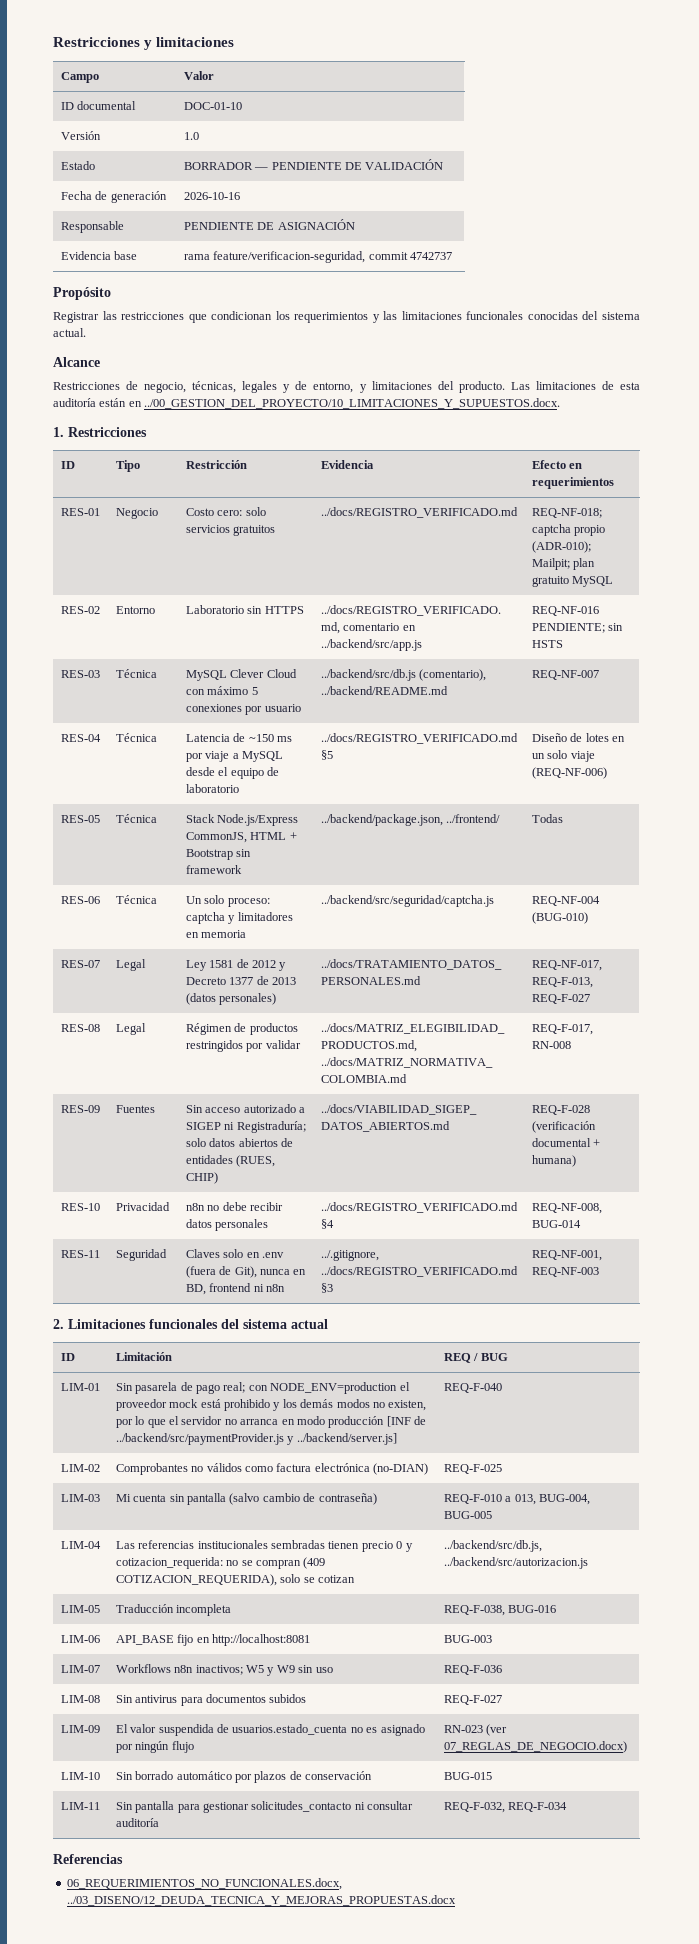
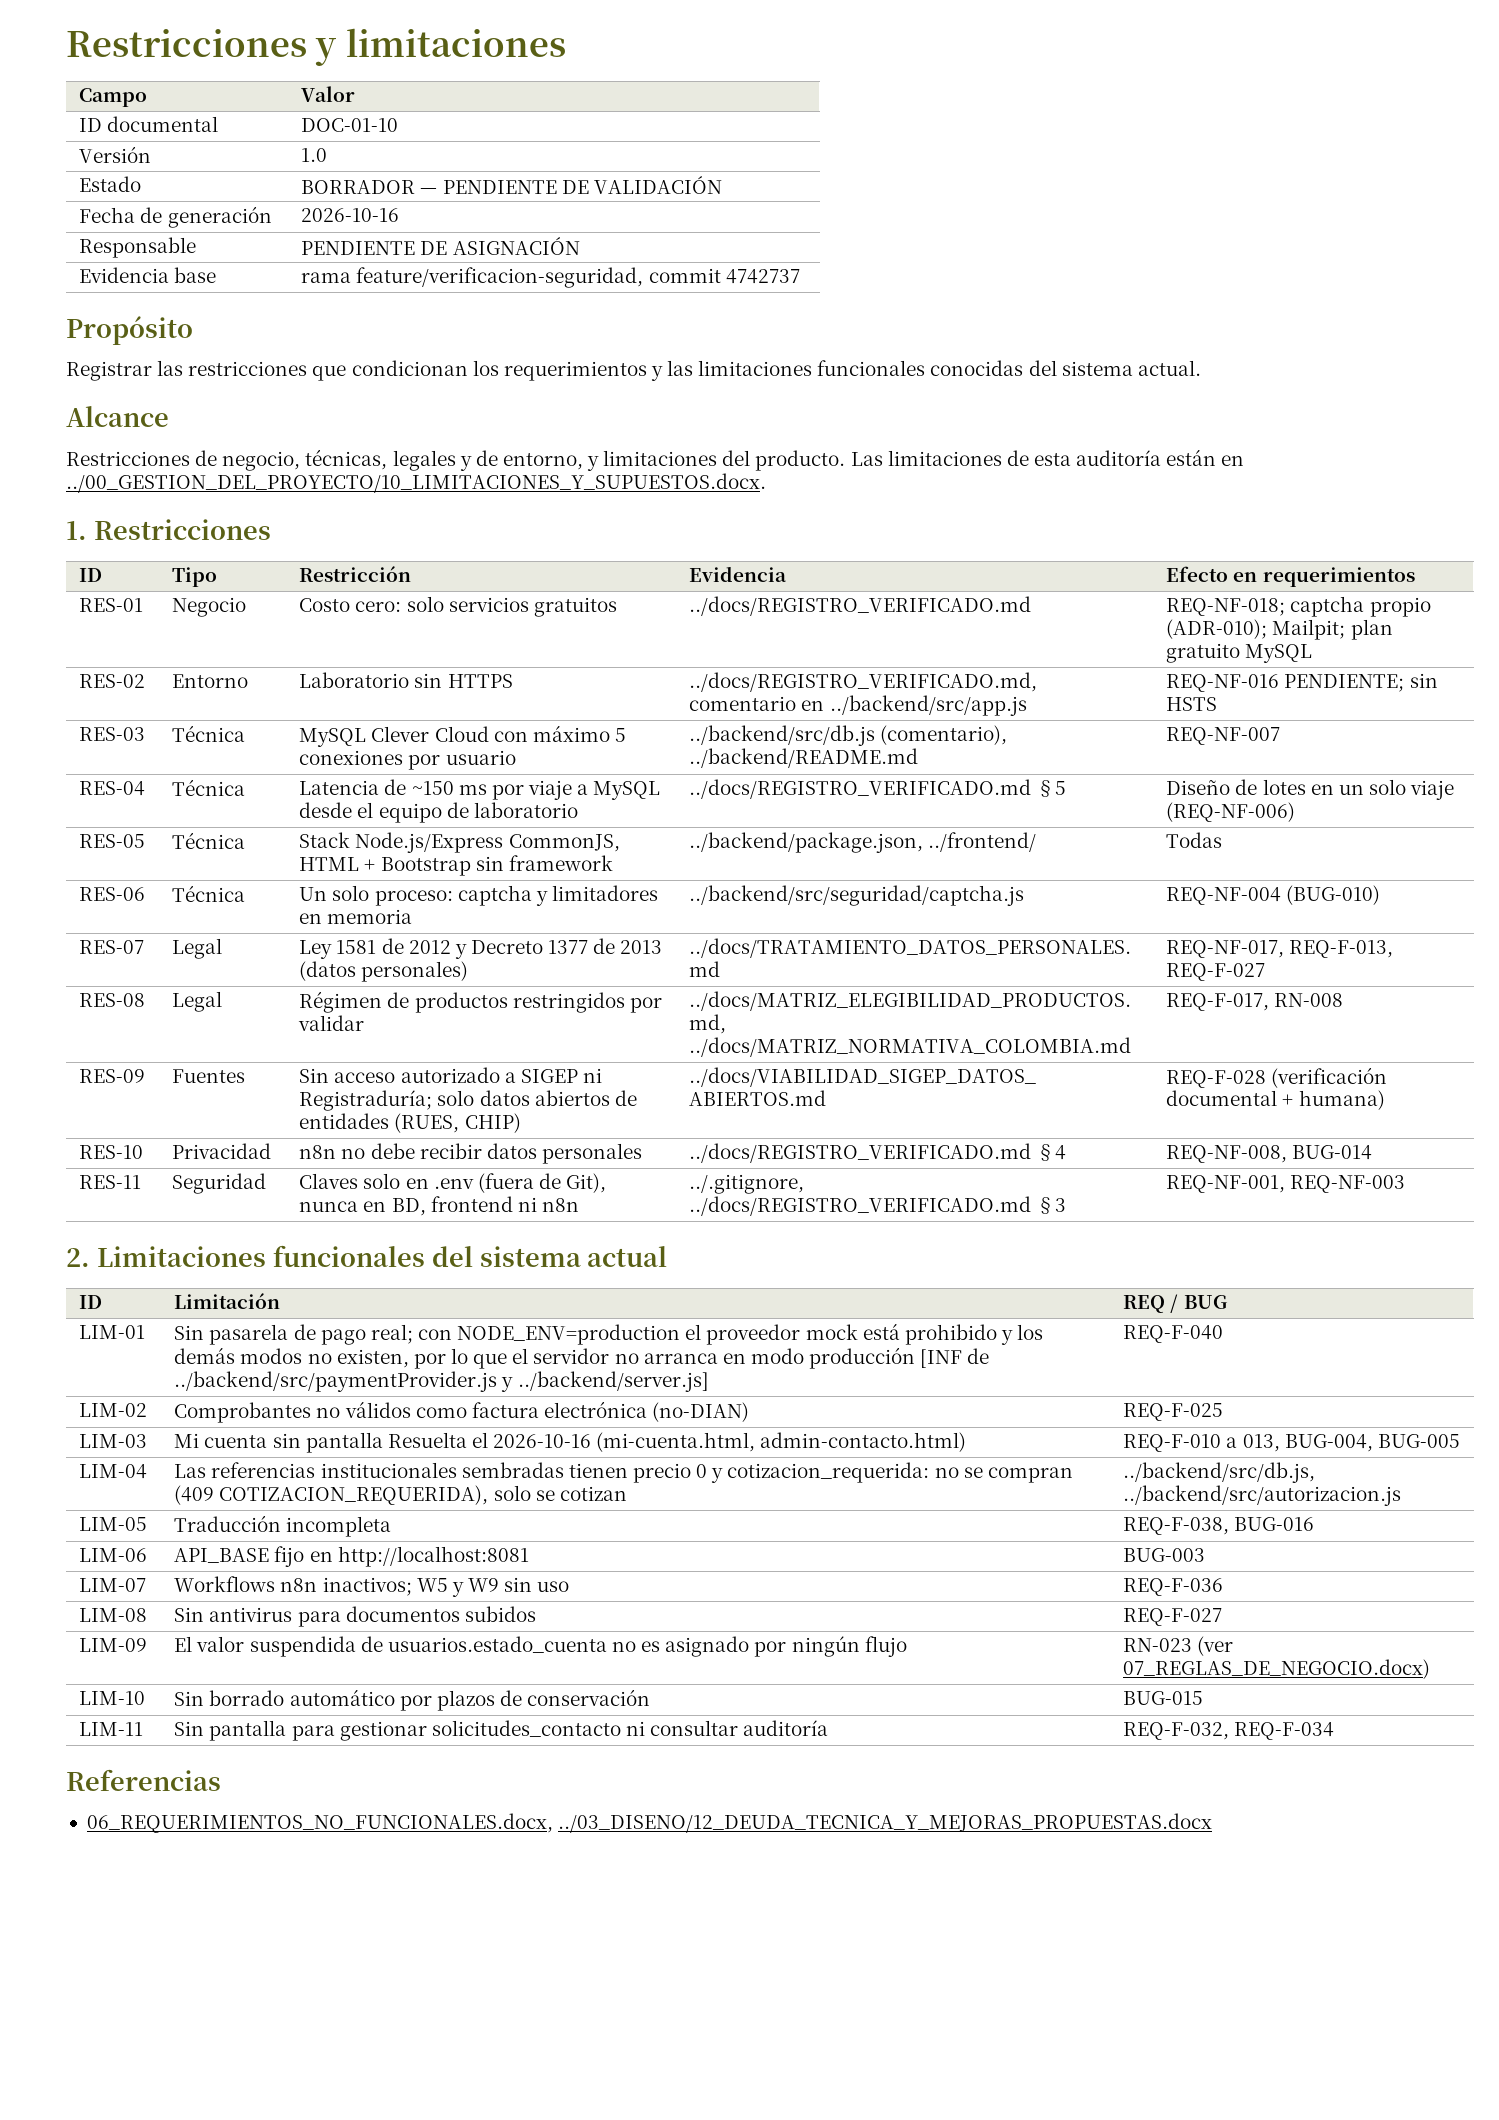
[229,1493,377,1505] (salvo cambio de contraseña) -> [387,1432,967,1452] Resuelta el 2026-10-16 (mi-cuenta.html, admin-contacto.html)

